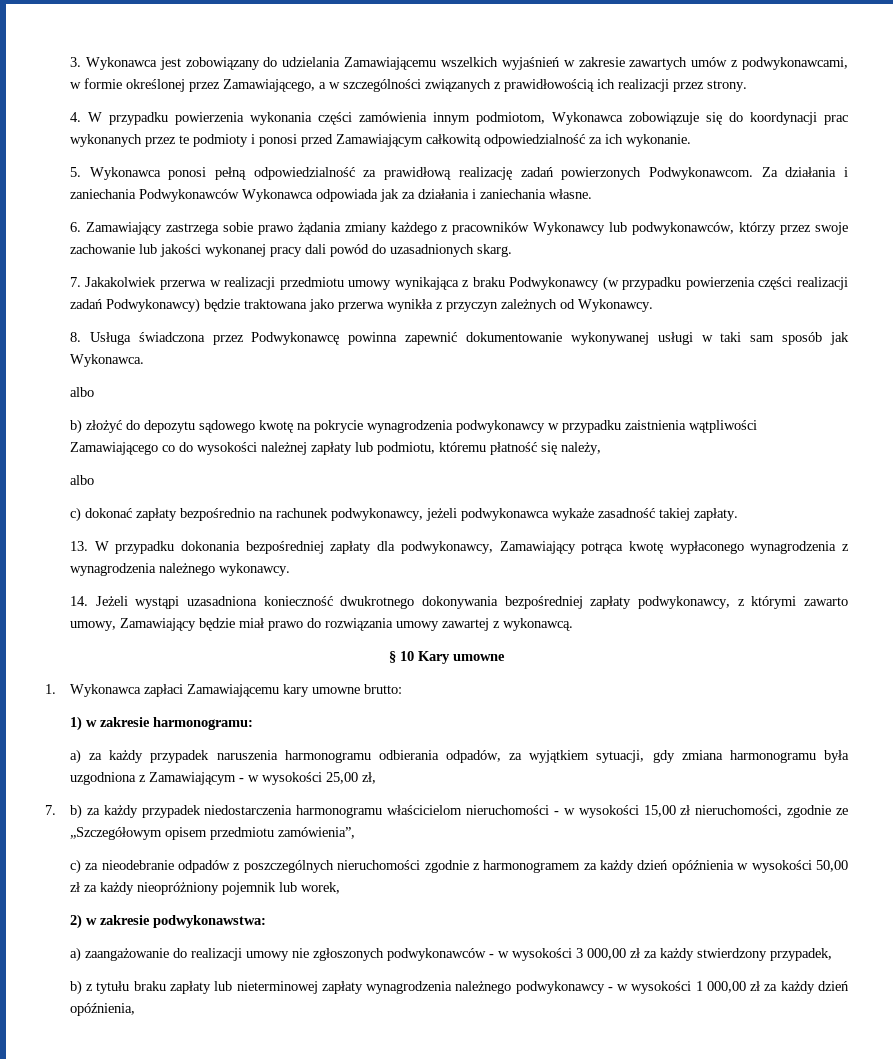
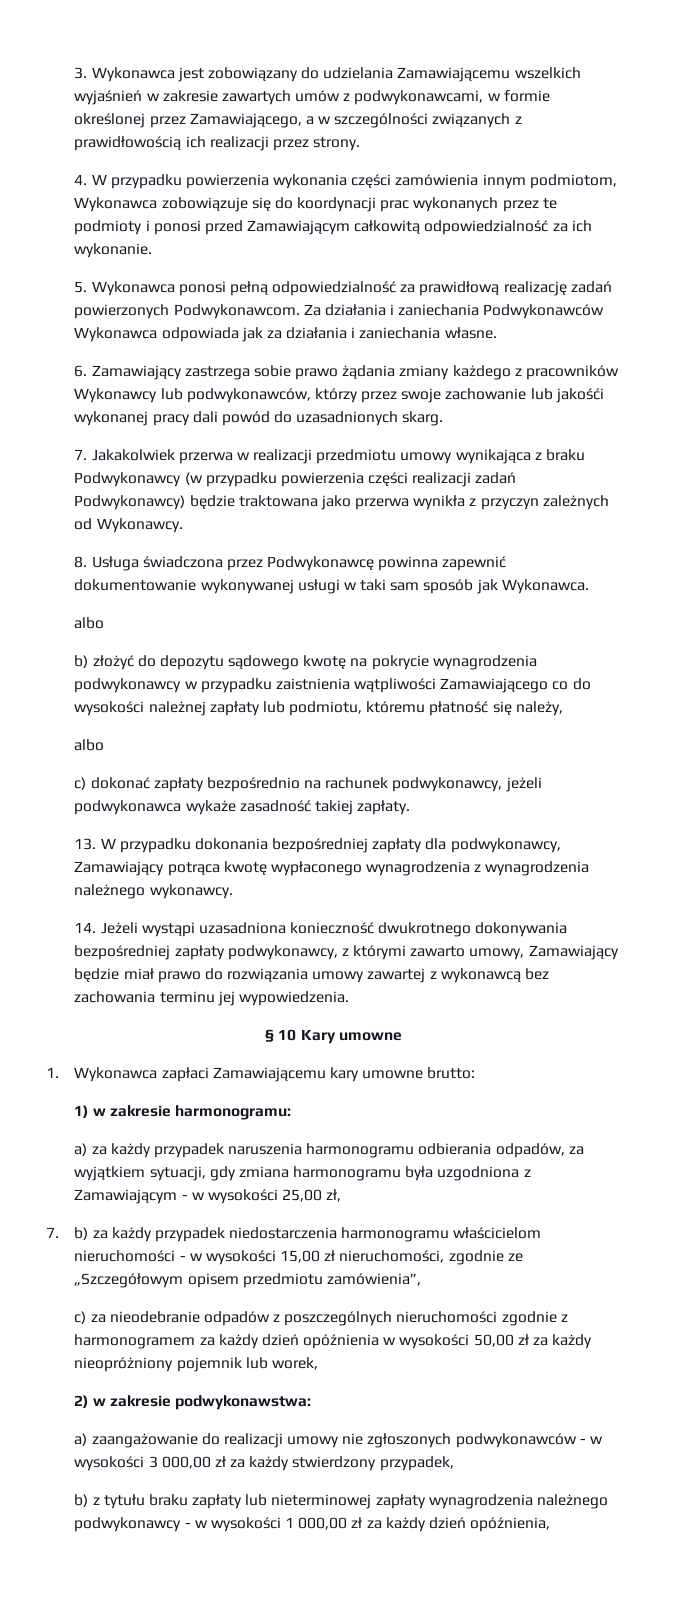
[159,244,201,257] jakości -> [555,388,604,403] jakośći
[502,618,573,631] wykonawcą. -> [440,968,550,983] [74,991,349,1006] wykonawcą bez zachowania terminu jej wypowiedzenia.

